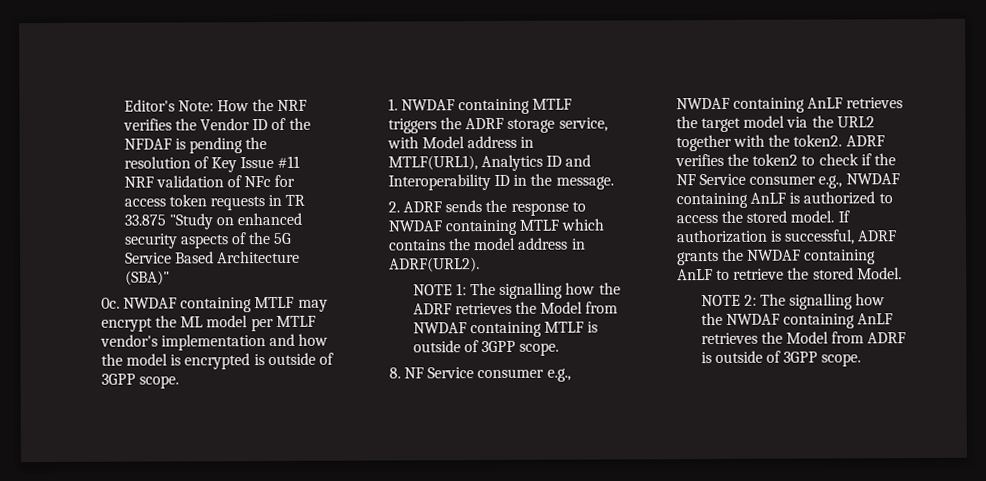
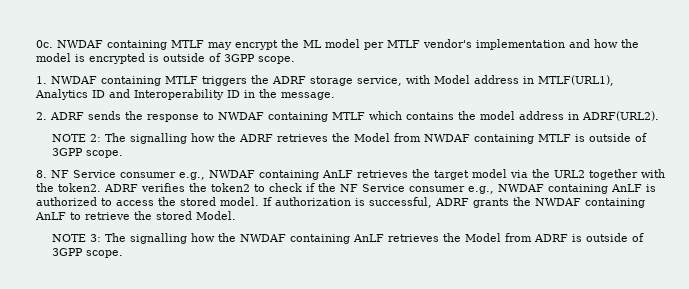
[123,98,308,112] [122,117,311,131] [123,137,268,154] [123,155,301,173] [123,174,296,188] [123,194,306,211] [123,212,303,230] [123,232,293,249] [124,250,301,264] [124,270,170,286] Editor's Note: How the NRF verifies the Vendor ID of the NFDAF is pending the resolution of Key Issue #11 NRF validation of NFc for access token requests in TR 33.875 "Study on enhanced security aspects of the 5G Service Based Architecture (SBA)" // -> (36, 44) none
[455,283,467,296] 1: -> [89,134,101,142] 2:
[743,294,757,306] 2: -> [89,234,101,242] 3:

